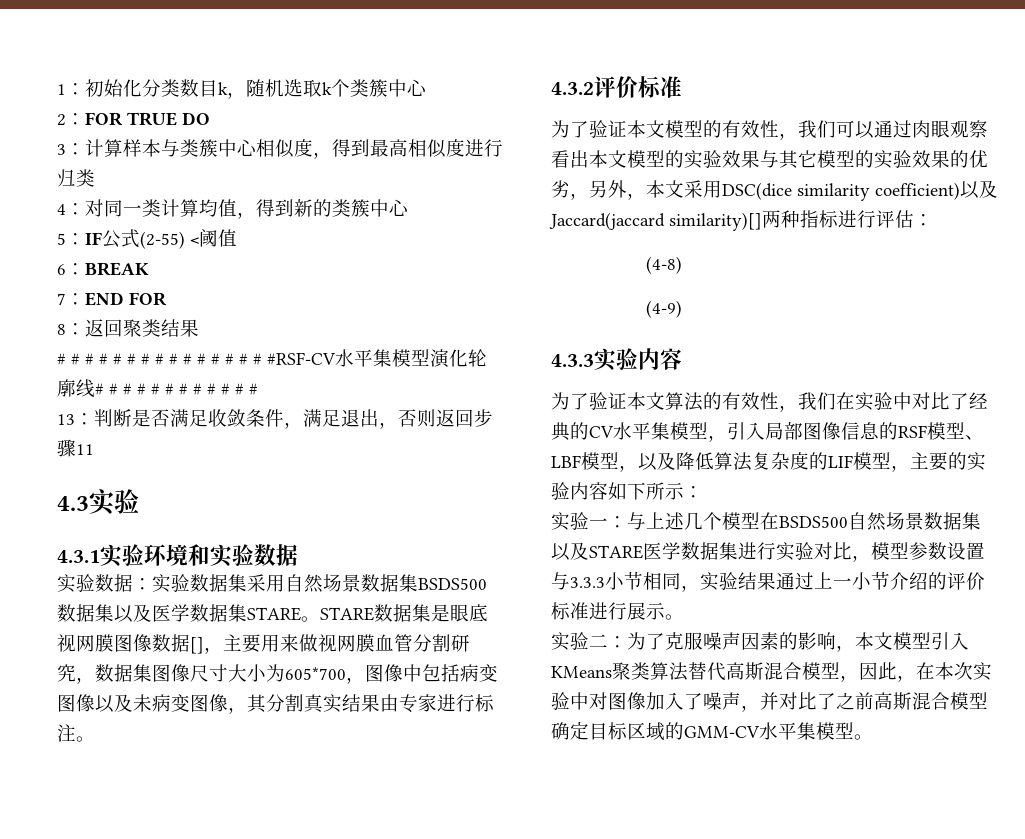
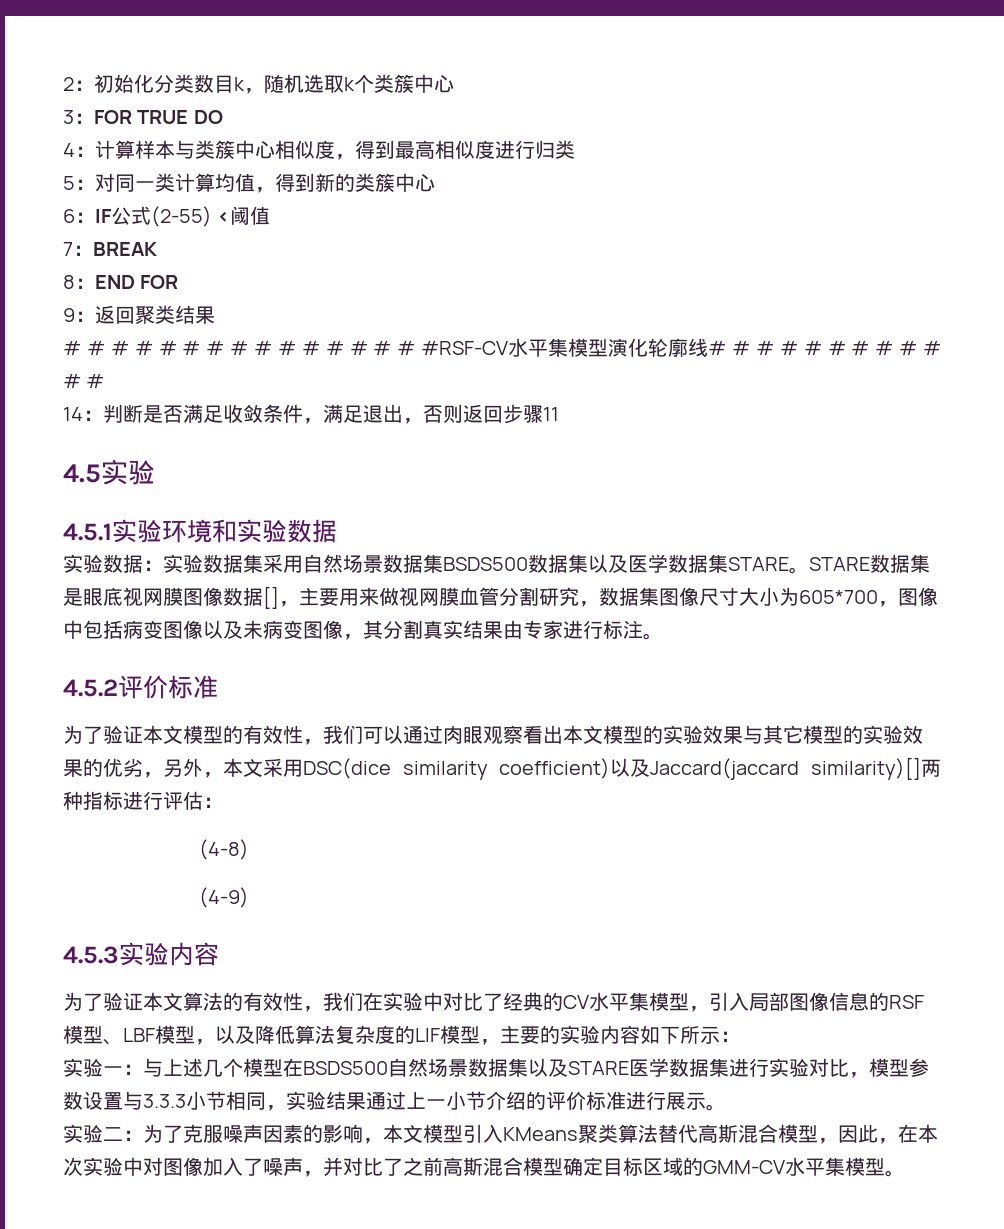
[57,84,66,95] 1 -> [63,77,74,91] 2
[57,114,66,126] 2 -> [63,110,74,124] 3
[57,144,66,155] 3 -> [63,143,75,157] 4
[57,204,66,215] 4 -> [63,176,75,190] 5
[57,233,66,245] 5 -> [63,209,75,223] 6
[57,264,66,275] 6 -> [63,242,73,256] 7
[57,293,66,305] 7 -> [63,275,75,289] 8
[57,324,66,335] 8 -> [63,308,75,322] 9
[57,414,75,425] 13 -> [63,407,83,421] 14
[57,496,89,511] 4.3 -> [63,464,101,483] 4.5
[57,550,100,563] 4.3.1 -> [63,523,112,541] 4.5.1
[551,82,594,95] 4.3.2 -> [63,679,118,697] 4.5.2
[551,354,594,367] 4.3.3 -> [63,946,119,964] 4.5.3

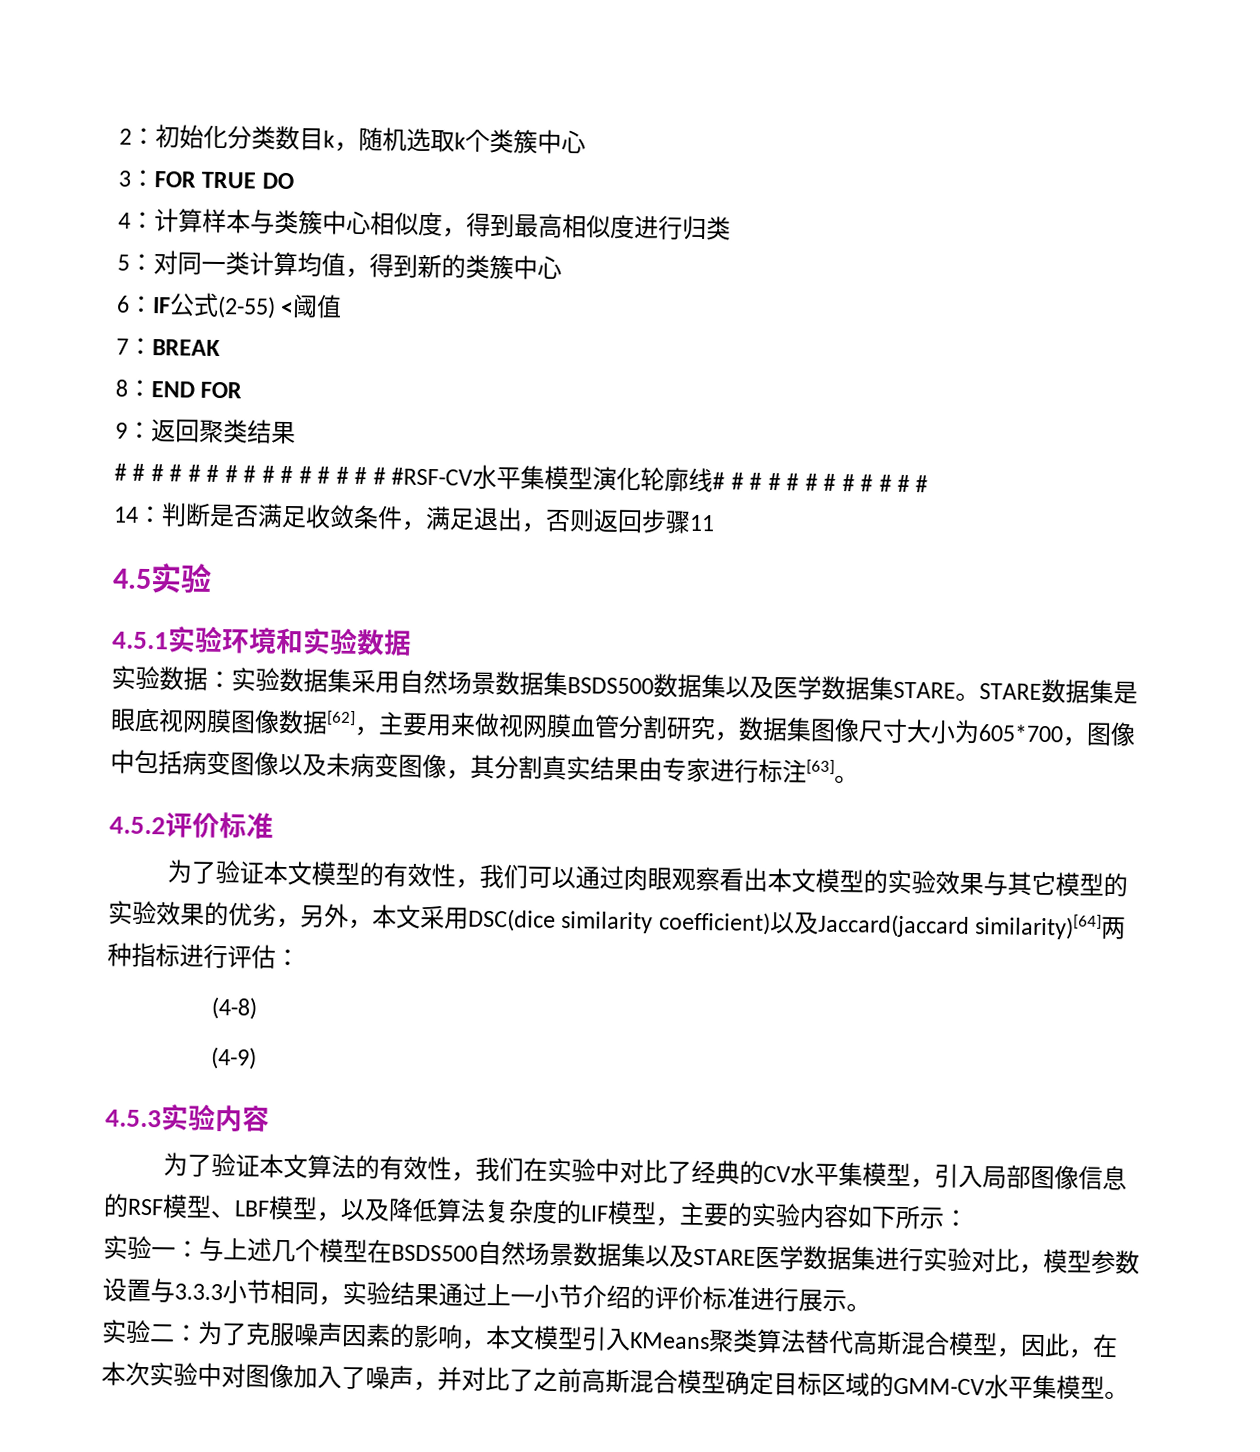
[263,586,279,609] [] -> [326,710,356,727] [62]
(643, 629) none -> [806,759,835,775] [63]
[810,757,921,780] similarity)[] -> [974,913,1103,940] similarity)[64]

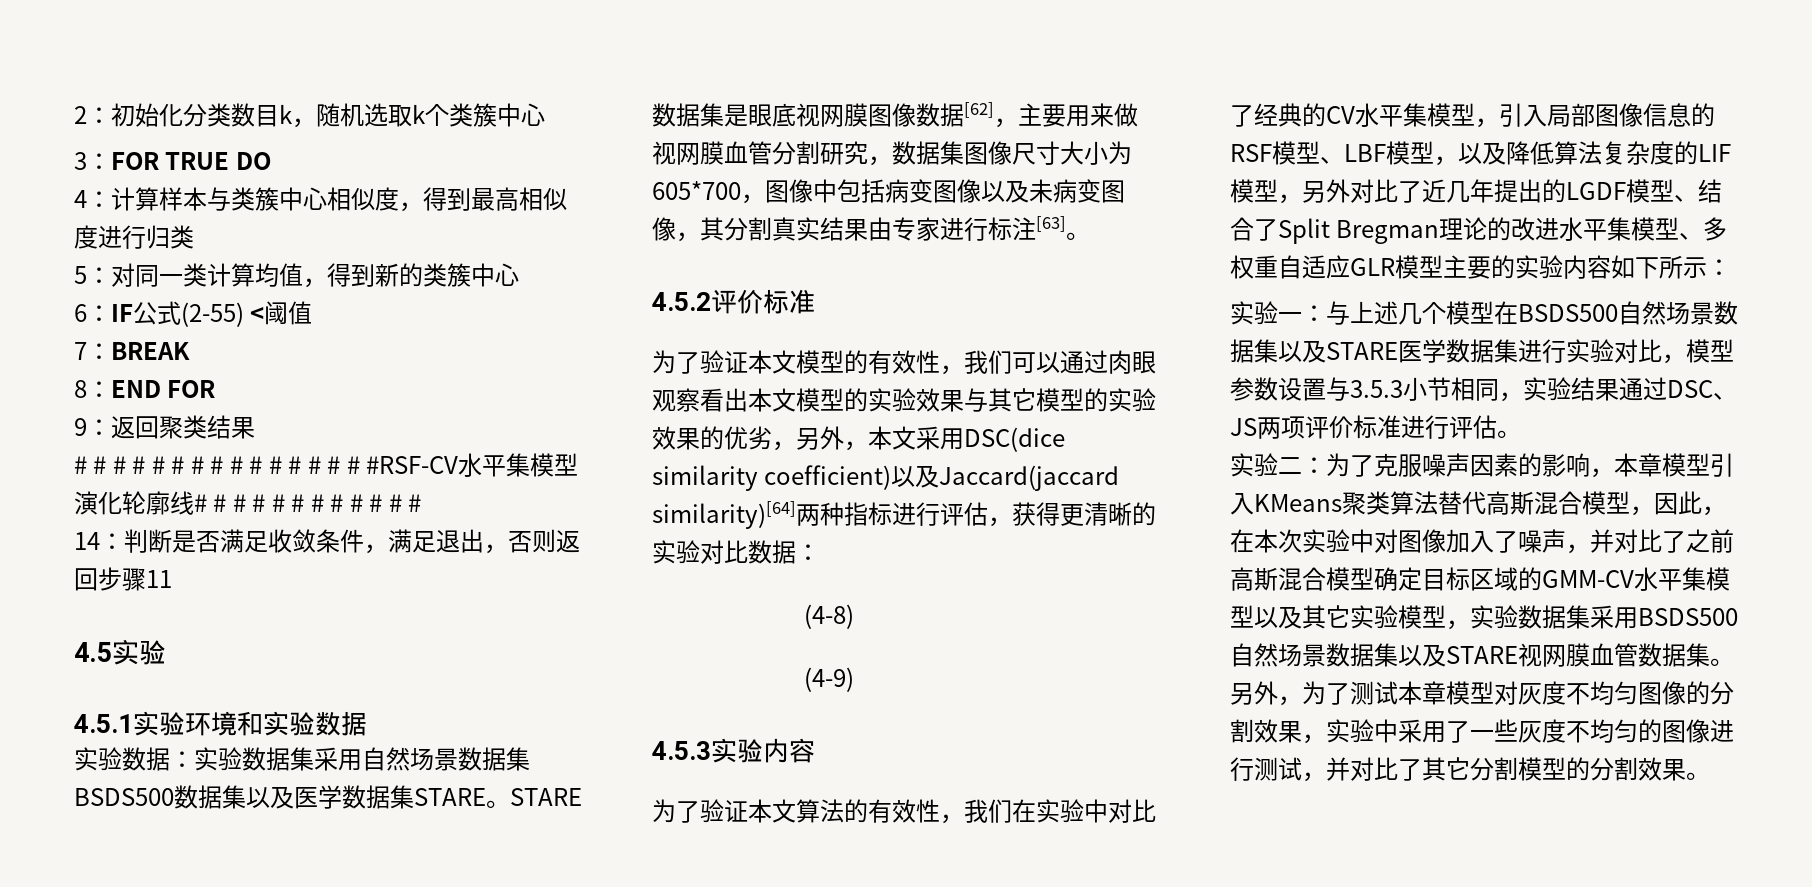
(276, 956) none -> [988,502,1156,527] [652,540,796,564] ，获得更清晰的实验对比数据
(680, 1221) none -> [1302,179,1722,203] [1230,217,1728,244] [1230,255,1443,279] 另外对比了近几年提出的LGDF模型、结合了Split Bregman理论的改进水平集模型、多权重自适应GLR模型
[174,1283,223,1301] 3.3.3 -> [1350,380,1403,398] 3.5.3
[486,1282,655,1310] 上一小节介绍的 -> [1667,380,1737,400] [1230,416,1305,439] DSC、JS两项
[798,1289,847,1312] 展示 -> [1449,415,1497,439] 评估
[509,1325,535,1350] 文 -> [1638,453,1662,477] 章
(1105, 1387) none -> [1254,605,1738,630] [1230,643,1734,667] [1230,681,1734,706] [1230,719,1734,744] [1230,757,1686,782] 以及其它实验模型，实验数据集采用BSDS500自然场景数据集以及STARE视网膜血管数据集。另外，为了测试本章模型对灰度不均匀图像的分割效果，实验中采用了一些灰度不均匀的图像进行测试，并对比了其它分割模型的分割效果

